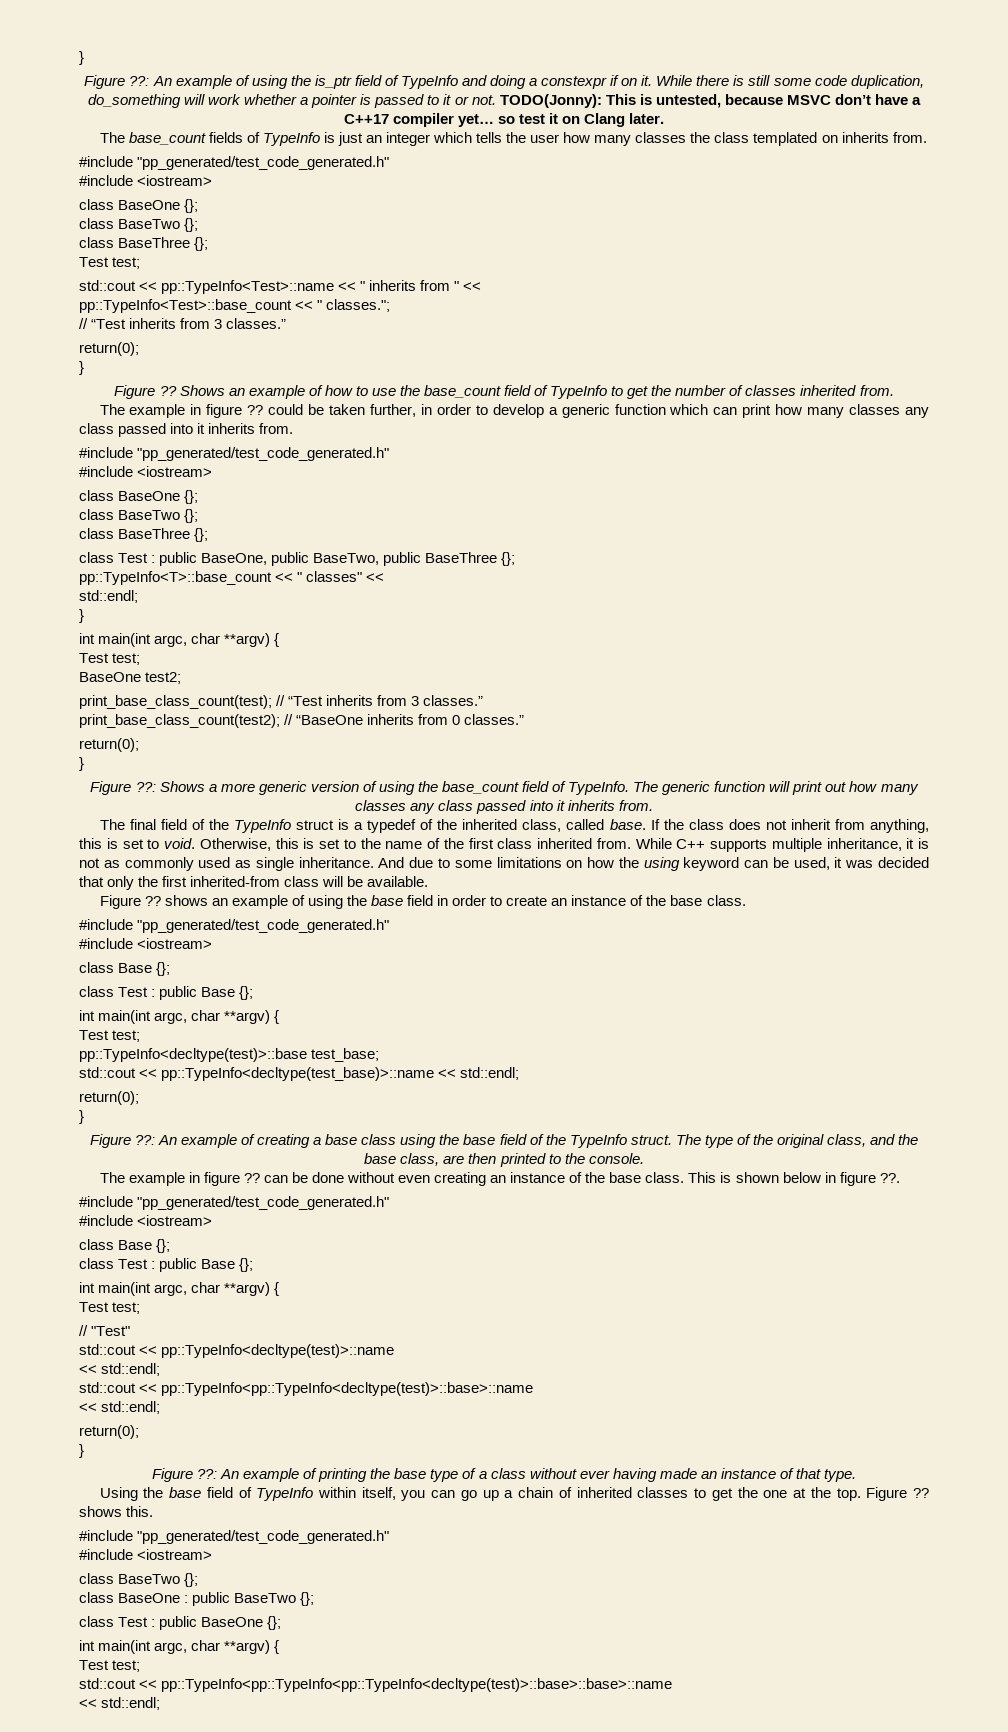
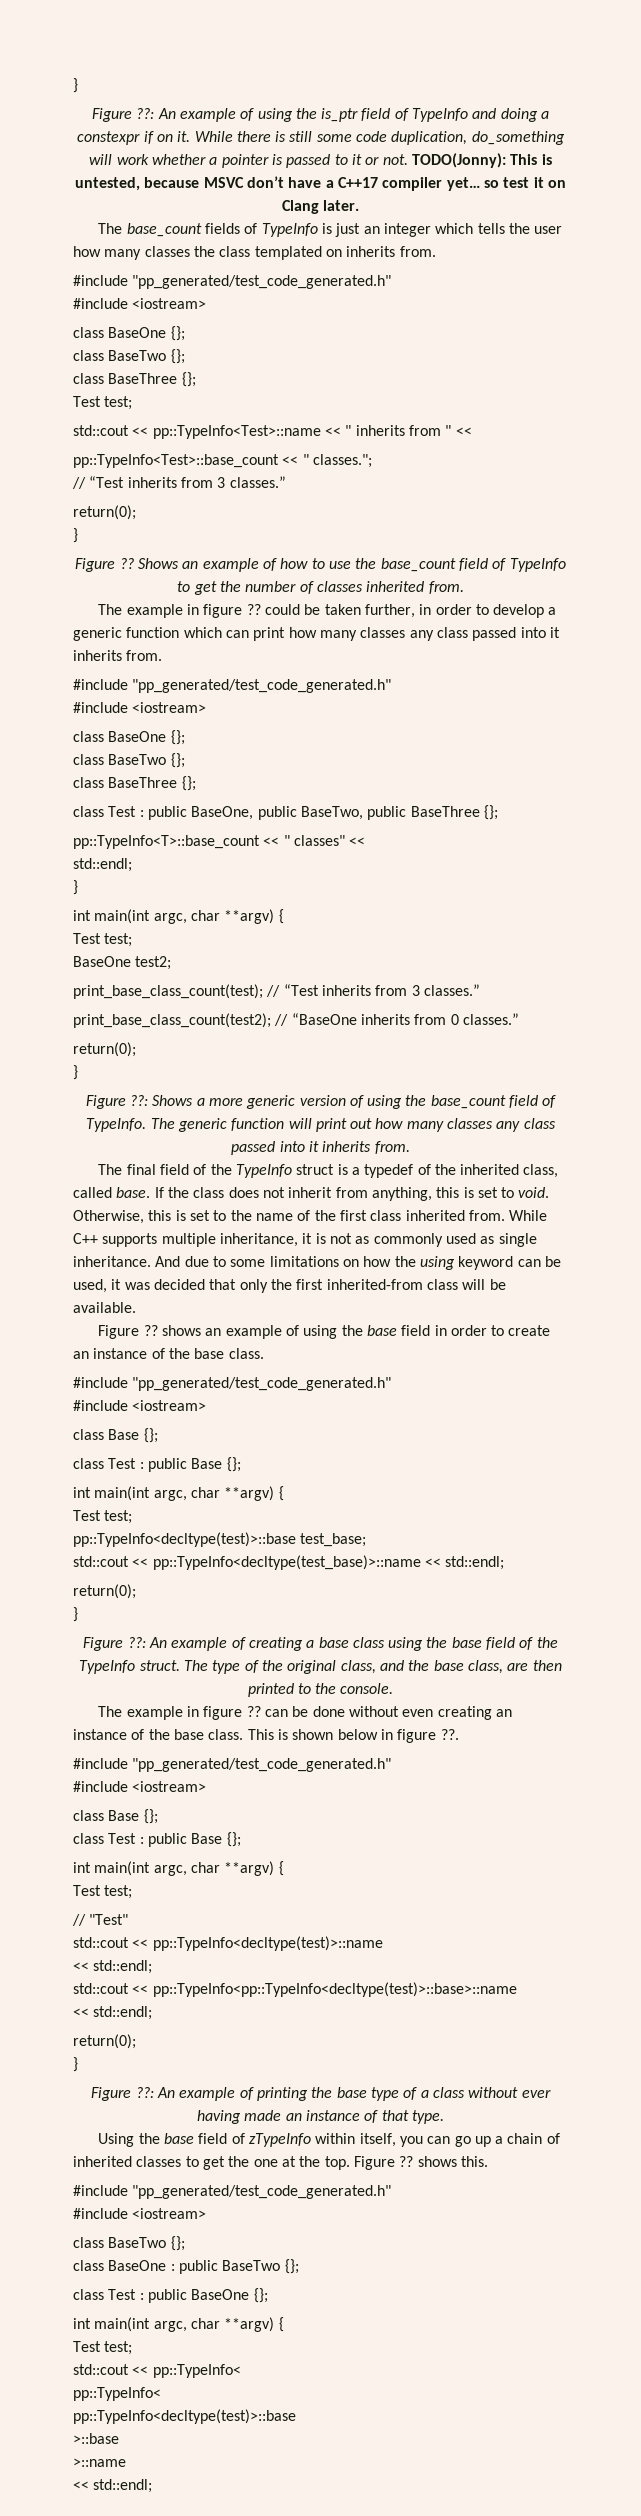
[256,1487,314,1501] TypeInfo -> [248,2133,311,2147] zTypeInfo
[161,1678,673,1692] pp::TypeInfo<pp::TypeInfo<pp::TypeInfo<decltype(test)>::base>::base>::name -> [152,2364,241,2378] [73,2387,161,2401] [73,2409,296,2424] [73,2433,119,2444] [73,2458,126,2467] pp::TypeInfo< // pp::TypeInfo< // pp::TypeInfo<decltype(test)>::base // >::base // >::name

